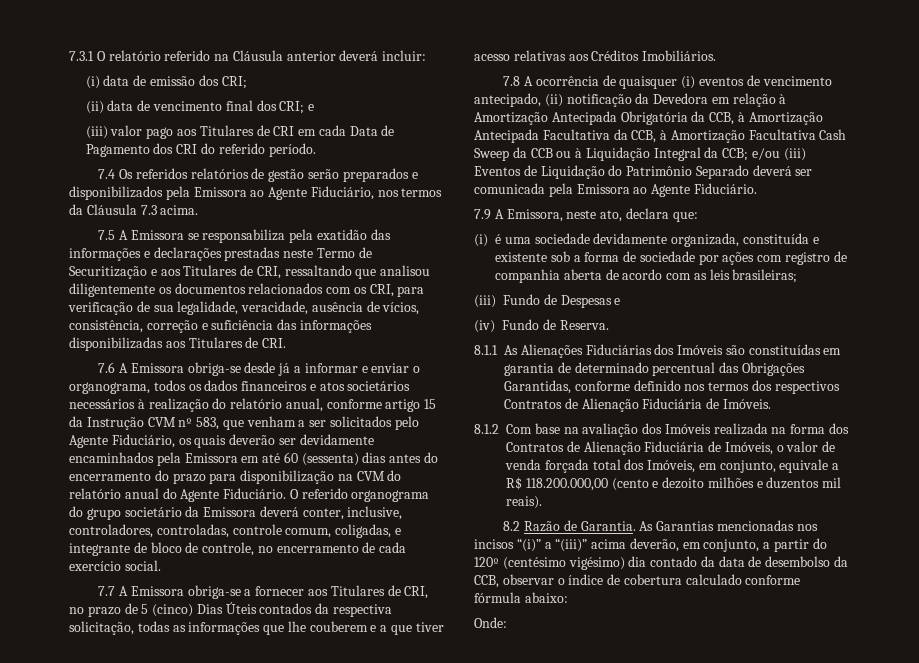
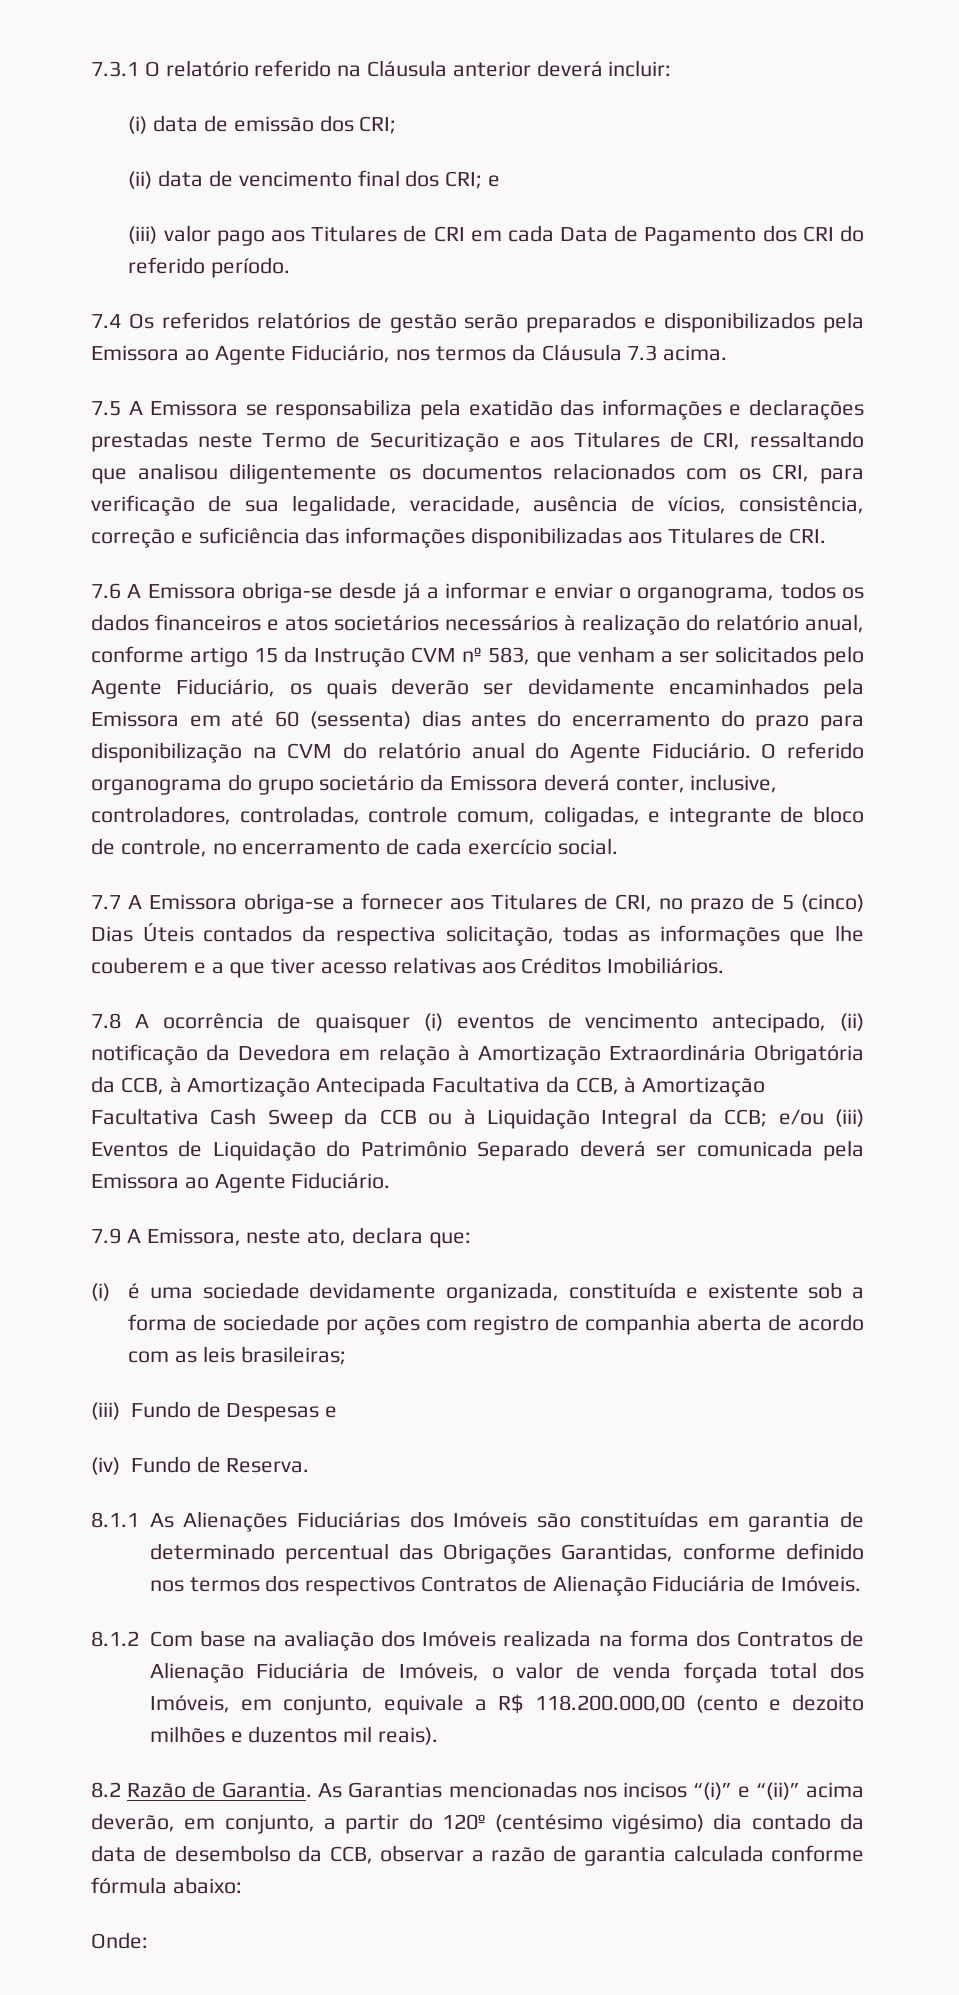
[551,111,617,125] Antecipada -> [608,1044,746,1061] Extraordinária
[544,538,588,552] a “(iii)” -> [737,1782,800,1800] e “(ii)”
[557,574,742,585] o índice de cobertura calculado -> [471,1845,764,1866] a razão de garantia calculada

